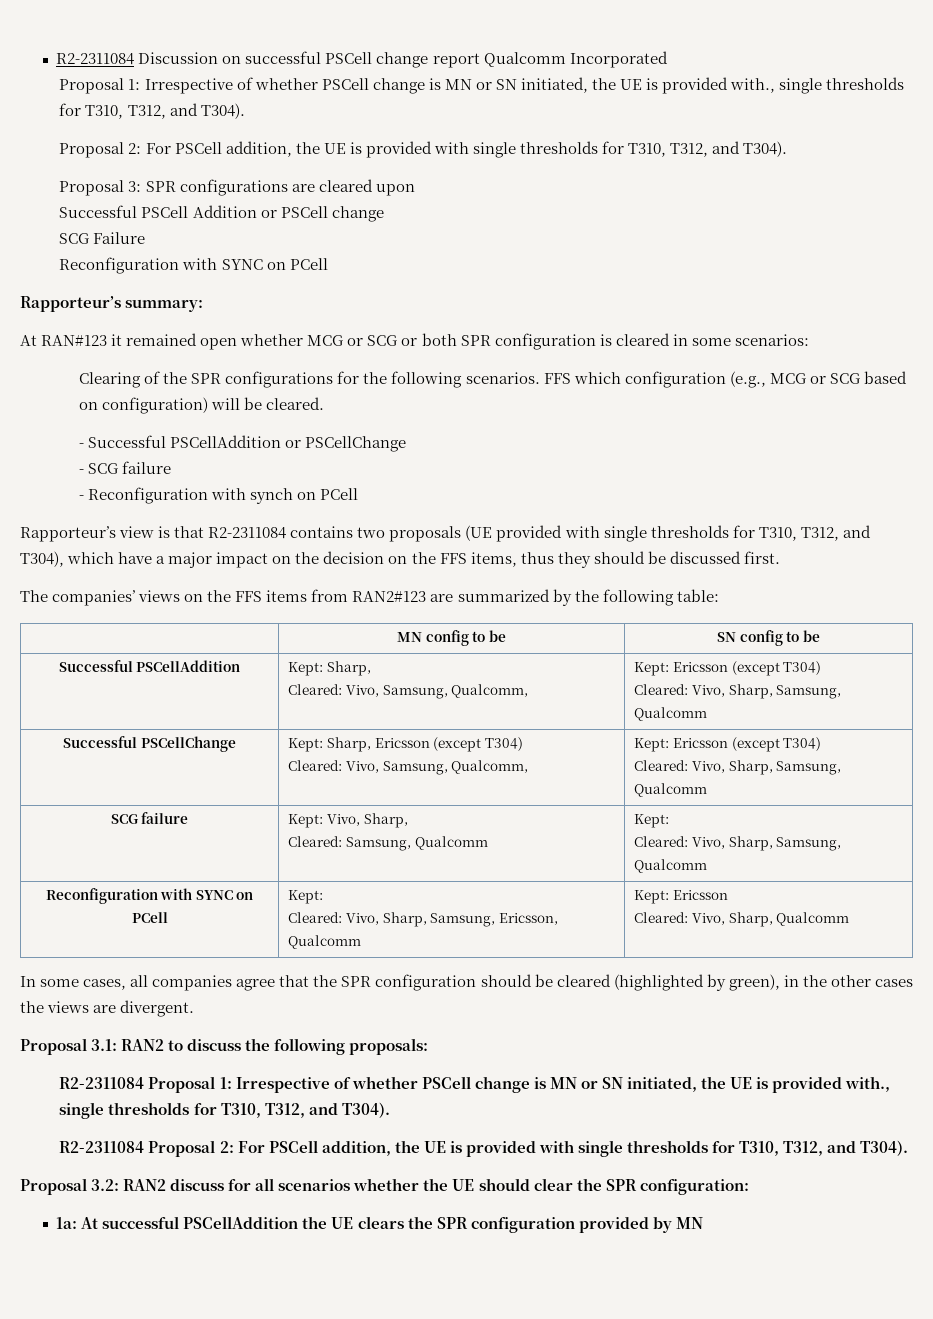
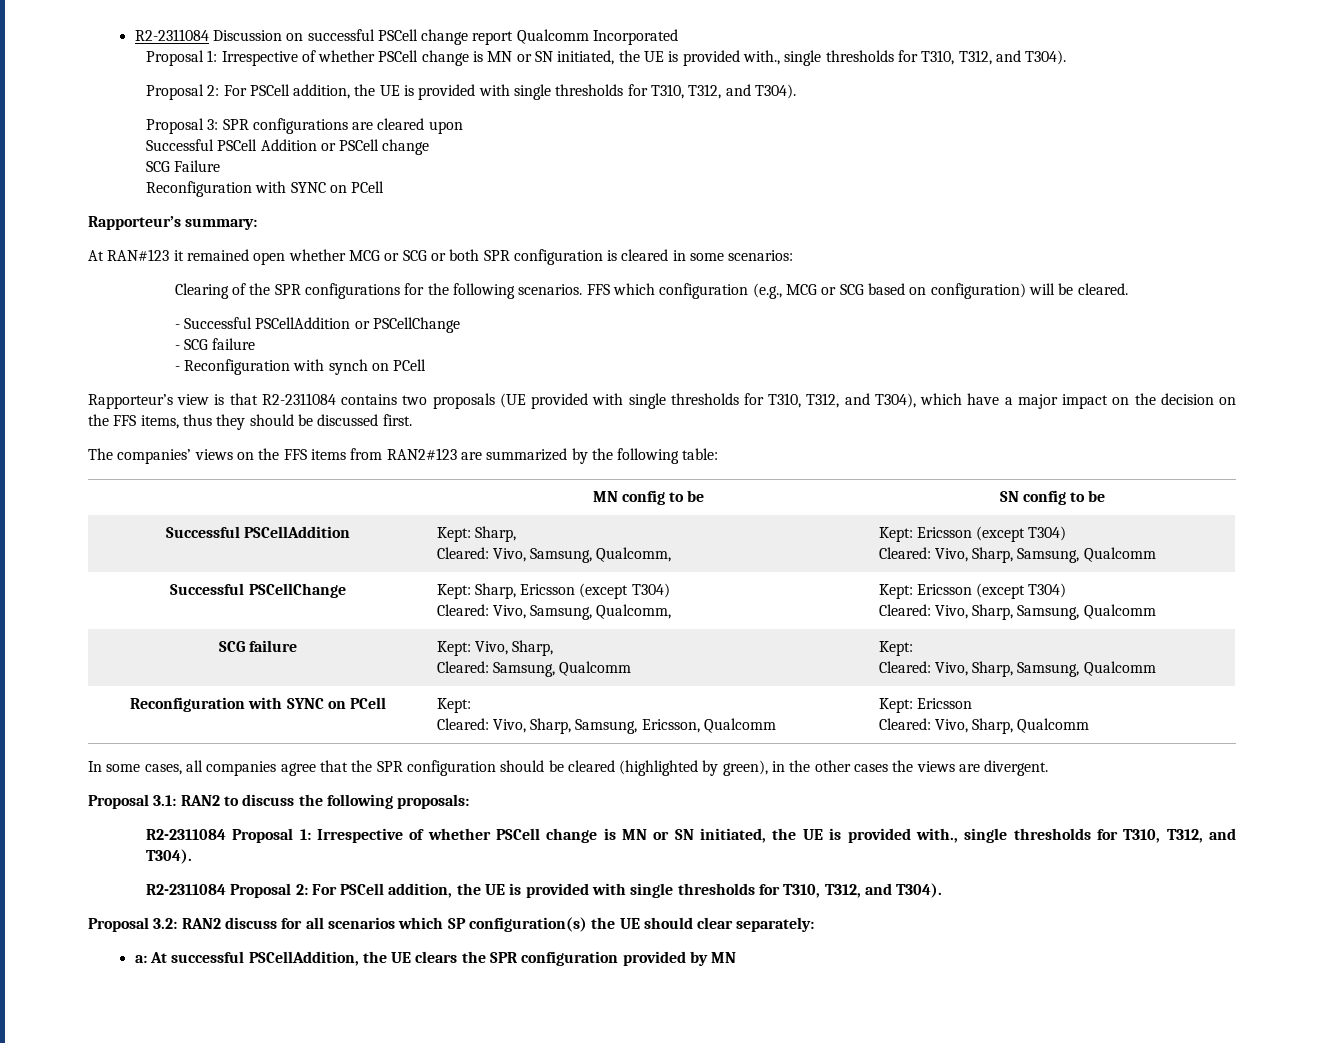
[353,1178,420,1191] whether -> [398,917,587,932] which SP configuration(s)
[576,1178,749,1195] [56,1217,78,1229] the SPR configuration: // 1a: -> [736,917,815,932] [134,955,147,963] separately: // a:
[183,1216,299,1229] PSCellAddition -> [248,951,359,966] PSCellAddition,

